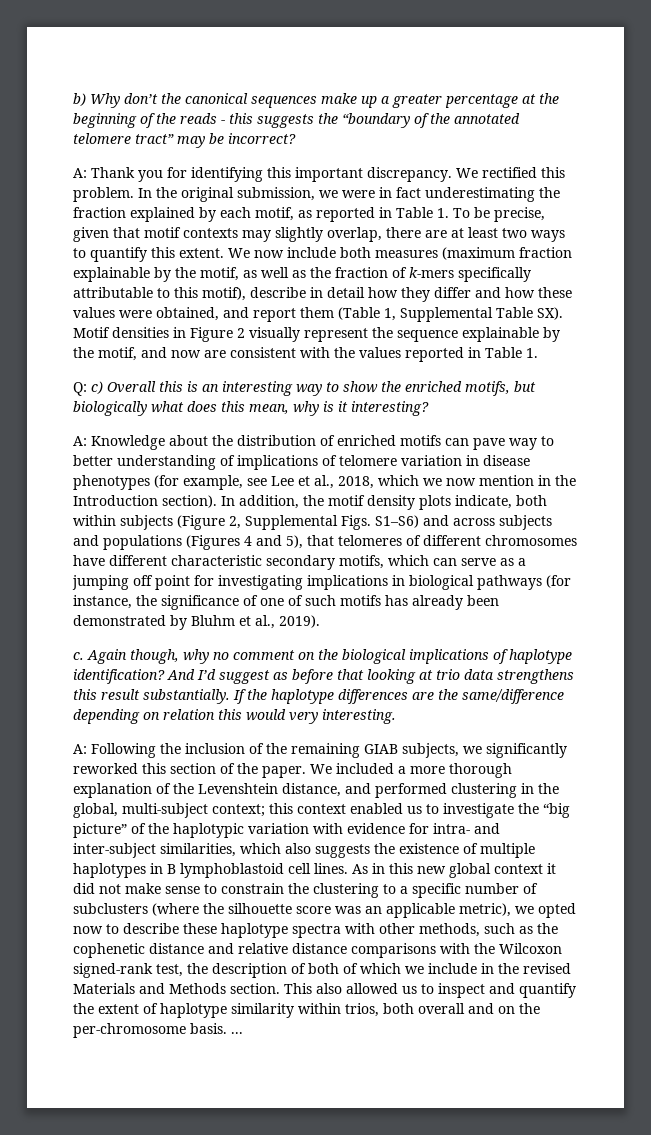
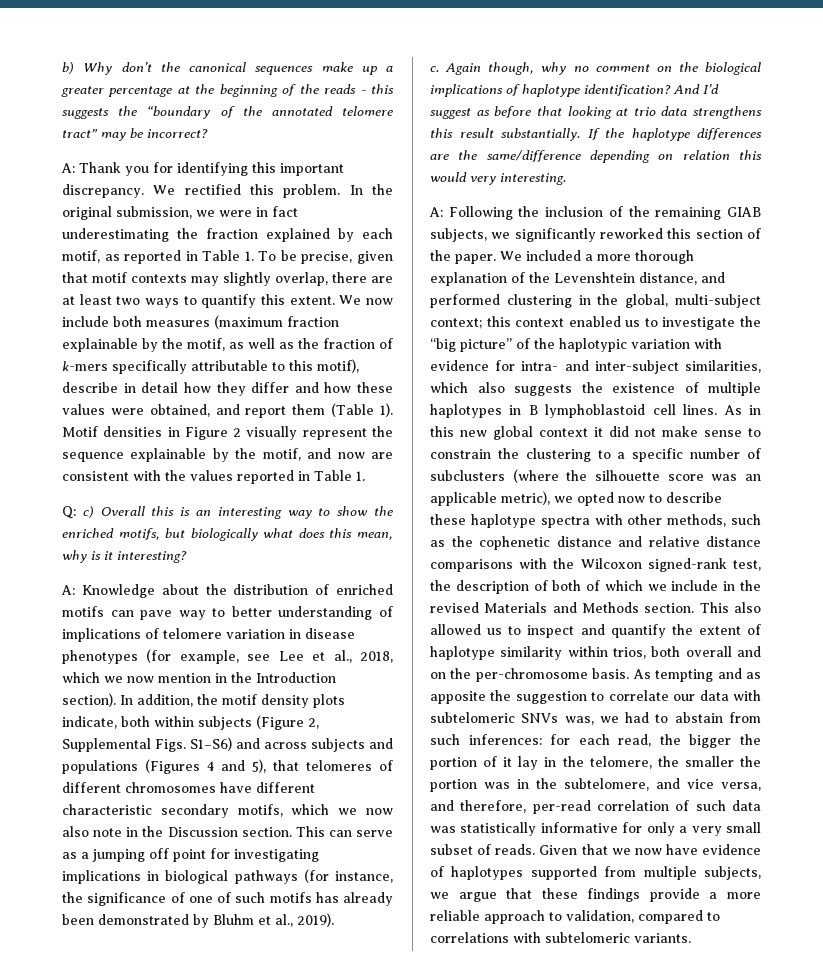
[384,307,563,322] 1, Supplemental Table SX). -> [380,403,393,417] 1).
(429, 560) none -> [338,808,394,815] [62,826,325,837] we now also note in the Discussion section. This
[231,1032,243,1034] ... -> [632,668,761,682] [430,690,761,704] [430,712,761,725] [430,734,761,748] [430,756,761,770] [430,778,761,792] [430,800,761,814] [430,822,761,836] [430,844,761,855] [430,866,761,880] [430,888,761,902] [430,910,720,924] [430,932,691,943] As tempting and as apposite the suggestion to correlate our data with subtelomeric SNVs was, we had to abstain from such inferences: for each read, the bigger the portion of it lay in the telomere, the smaller the portion was in the subtelomere, and vice versa, and therefore, per-read correlation of such data was statistically informative for only a very small subset of reads. Given that we now have evidence of haplotypes supported from multiple subjects, we argue that these findings provide a more reliable approach to validation, compared to correlations with subtelomeric variants.

